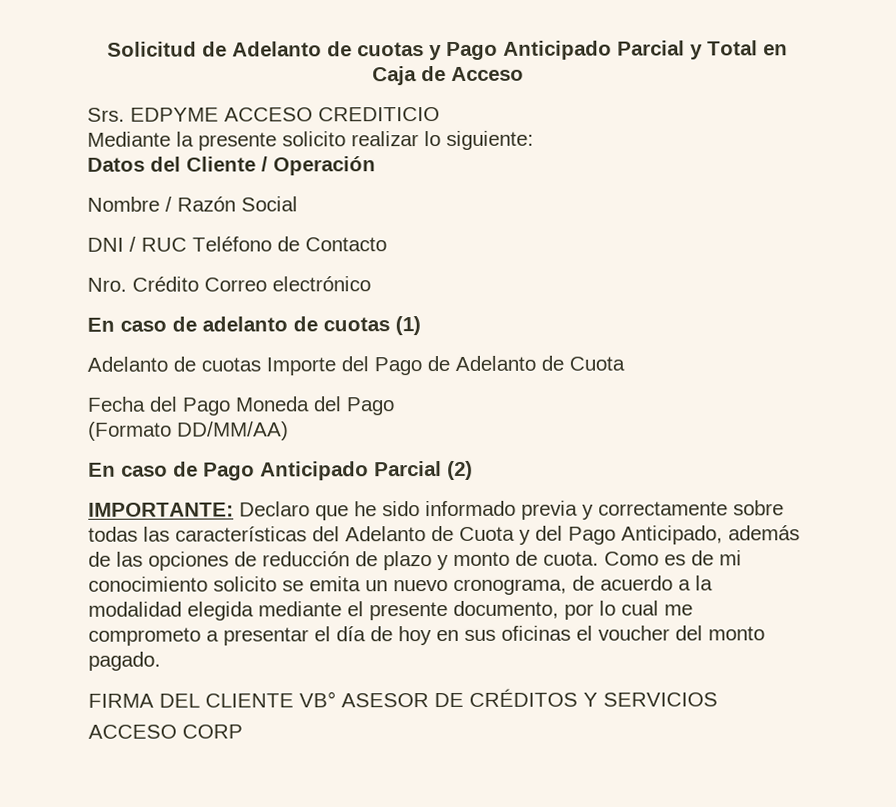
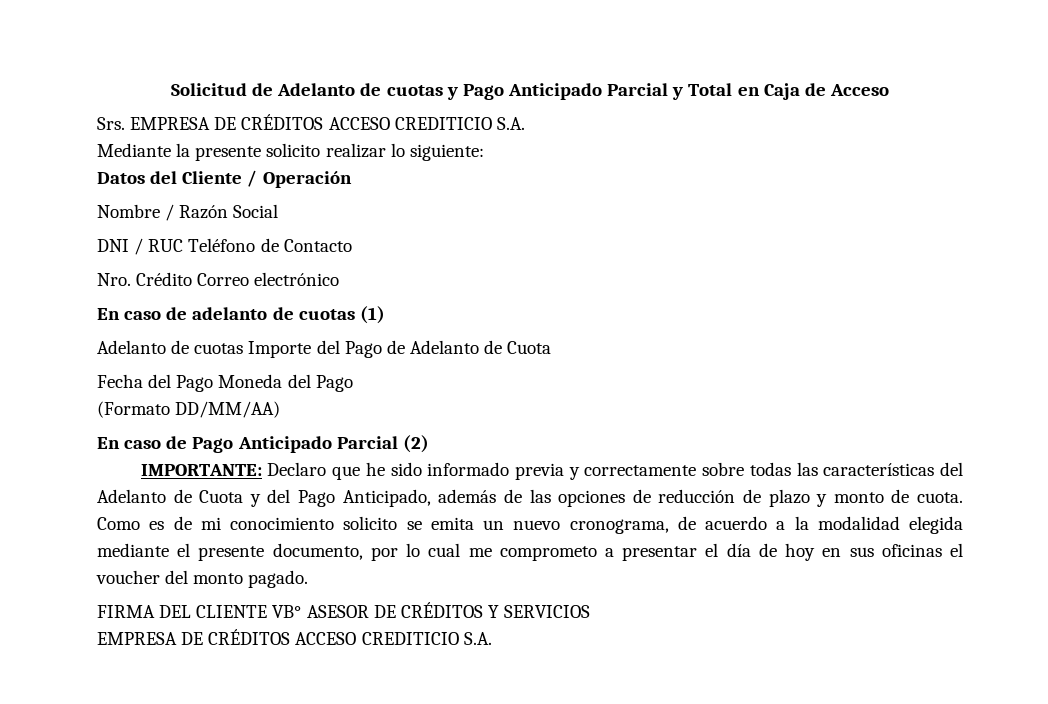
[130,107,440,122] EDPYME ACCESO CREDITICIO -> [130,114,525,130] EMPRESA DE CRÉDITOS ACCESO CREDITICIO S.A.
[88,724,243,739] ACCESO CORP -> [97,629,492,645] EMPRESA DE CRÉDITOS ACCESO CREDITICIO S.A.

